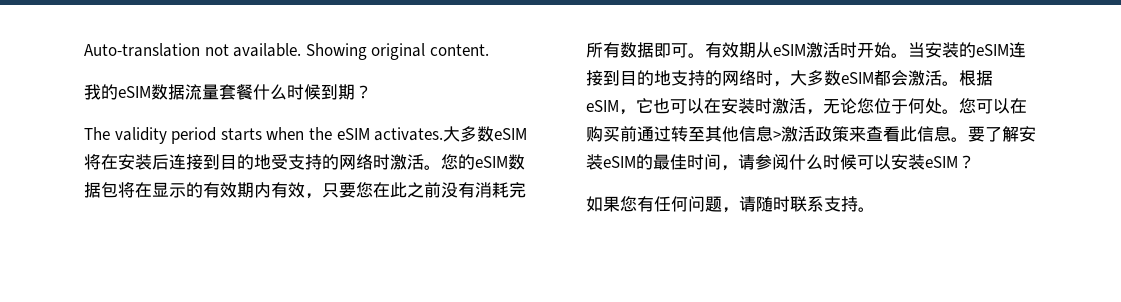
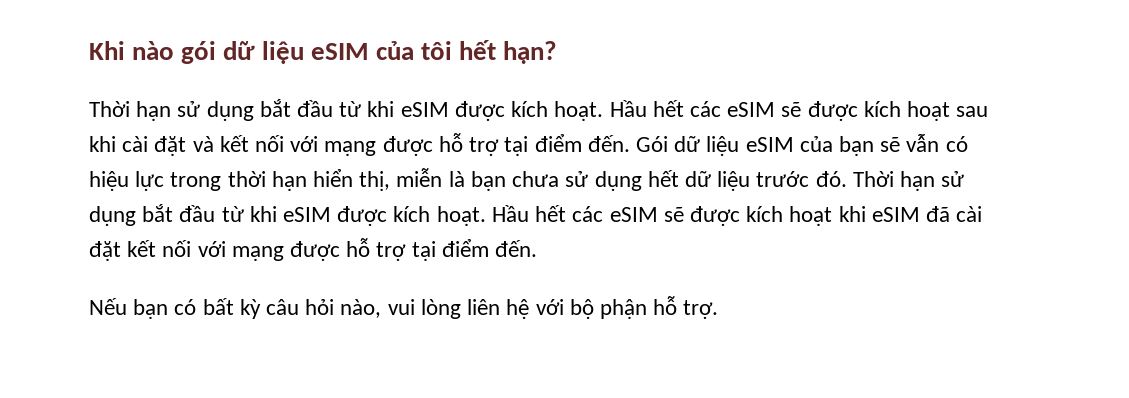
[84,43,489,60] [84,84,372,100] [84,126,528,144] [84,154,525,170] [84,182,526,199] [586,42,1026,58] [586,70,993,87] [586,98,1027,115] [586,126,1036,142] [586,154,975,171] [586,196,875,213] Auto-translation not available. Showing original content. // 我的eSIM数据流量套餐什么时候到期？ // The validity period starts when the eSIM activates.大多数eSIM将在安装后连接到目的地受支持的网络时激活。您的eSIM数据包将在显示的有效期内有效，只要您在此之前没有消耗完所有数据即可。有效期从eSIM激活时开始。当安装的eSIM连接到目的地支持的网络时，大多数eSIM都会激活。根据eSIM，它也可以在安装时激活，无论您位于何处。您可以在购买前通过转至其他信息>激活政策来查看此信息。要了解安装eSIM的最佳时间，请参阅什么时候可以安装eSIM？ // 如果您有任何问题，请随时联系支持。 -> [89,40,558,64] [89,99,989,121] [89,133,968,156] [89,168,965,191] [89,204,983,226] [89,238,538,261] [89,296,719,319] Khi nào gói dữ liệu eSIM của tôi hết hạn? // Thời hạn sử dụng bắt đầu từ khi eSIM được kích hoạt. Hầu hết các eSIM sẽ được kích hoạt sau khi cài đặt và kết nối với mạng được hỗ trợ tại điểm đến. Gói dữ liệu eSIM của bạn sẽ vẫn có hiệu lực trong thời hạn hiển thị, miễn là bạn chưa sử dụng hết dữ liệu trước đó. Thời hạn sử dụng bắt đầu từ khi eSIM được kích hoạt. Hầu hết các eSIM sẽ được kích hoạt khi eSIM đã cài đặt kết nối với mạng được hỗ trợ tại điểm đến. // Nếu bạn có bất kỳ câu hỏi nào, vui lòng liên hệ với bộ phận hỗ trợ.

